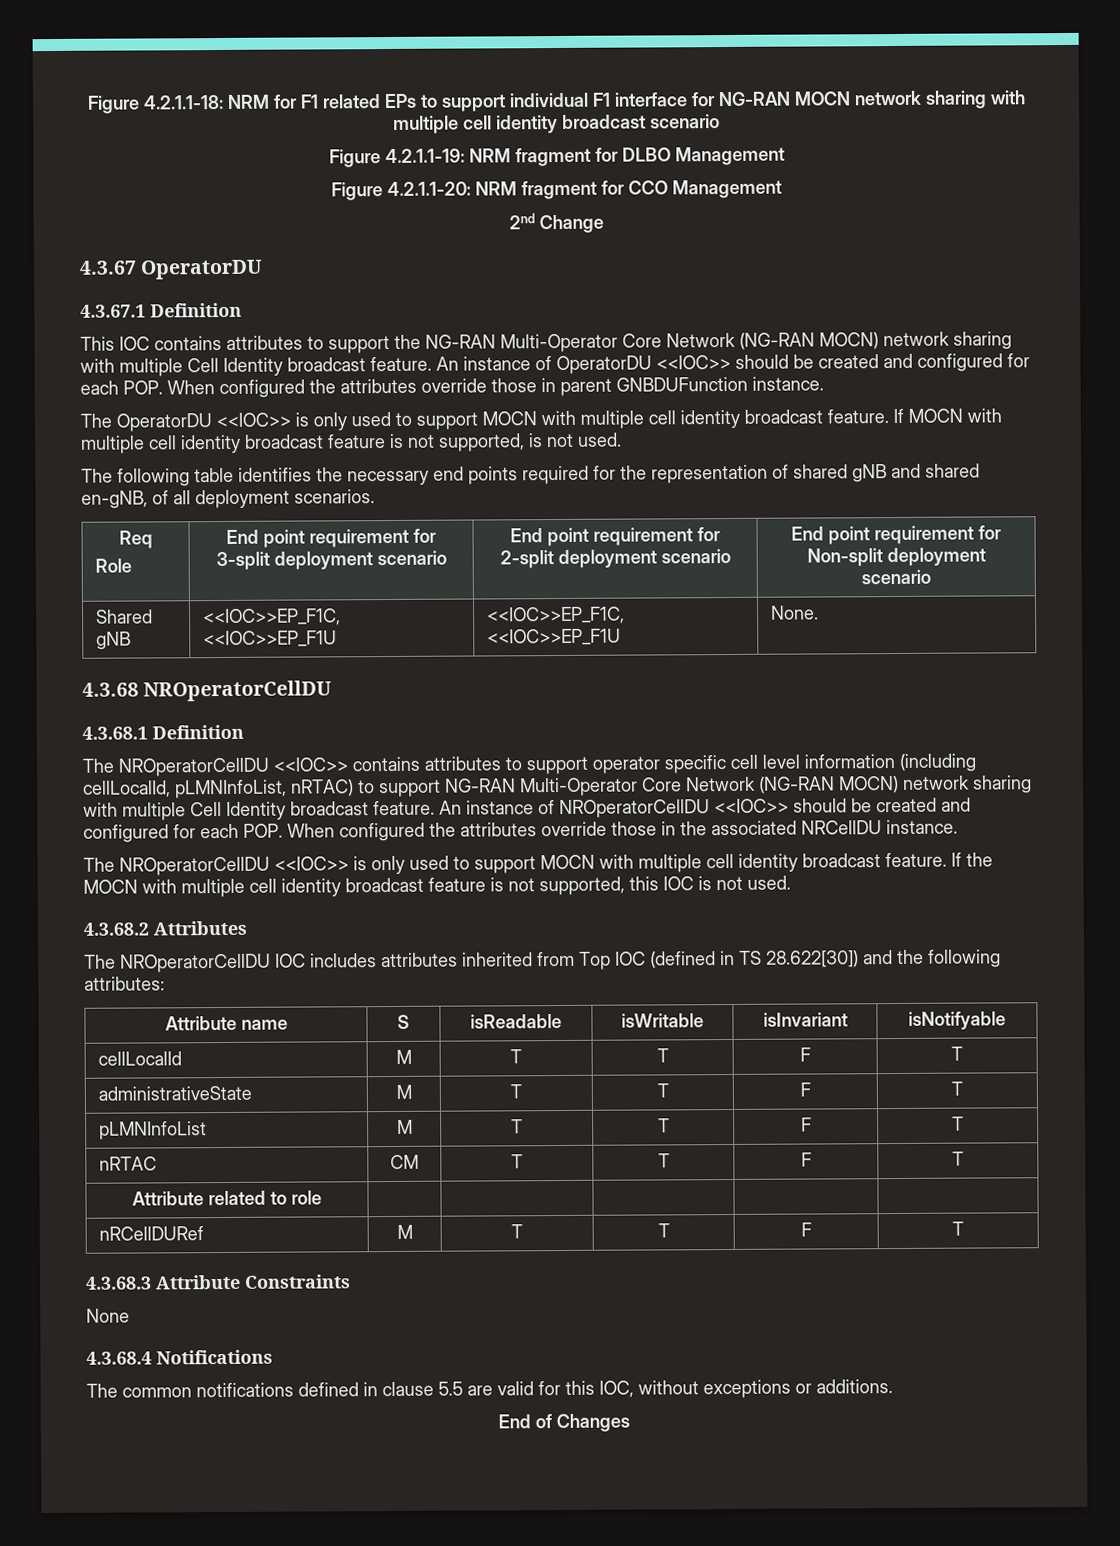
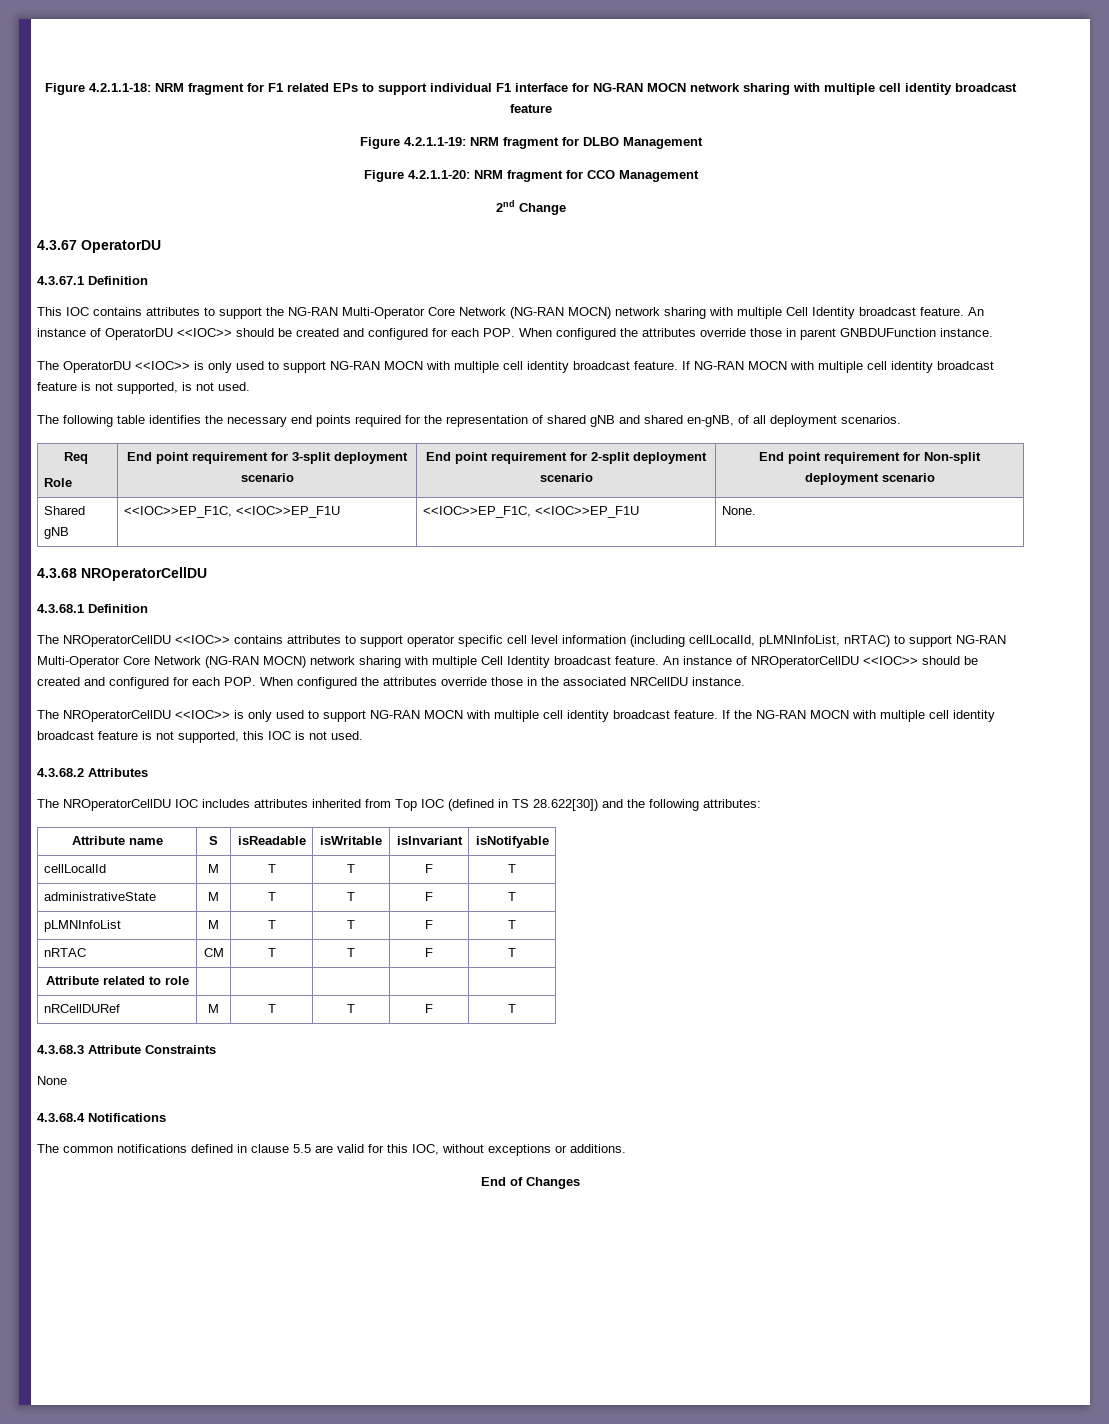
(270, 101) none -> [188,83,244,95] fragment
[650,114,720,129] scenario -> [509,104,552,113] feature
[482,408,904,429] MOCN with multiple cell identity broadcast feature. If -> [330,361,744,373] NG-RAN MOCN with multiple cell identity broadcast feature. If NG-RAN
(536, 865) none -> [370,710,420,719] NG-RAN
(993, 859) none -> [756,710,806,719] NG-RAN

